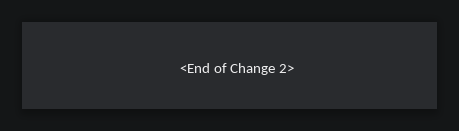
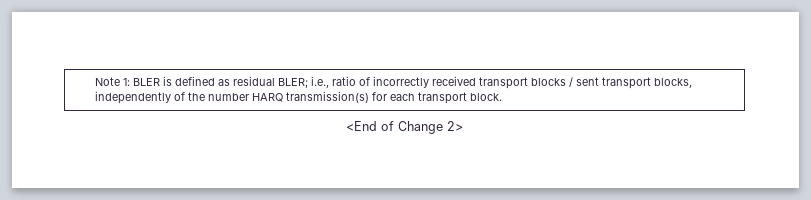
(179, 68) none -> [95,76,693,89] [95,91,503,104] Note 1: BLER is defined as residual BLER; i.e., ratio of incorrectly received transport blocks / sent transport blocks, independently of the number HARQ transmission(s) for each transport block. //

